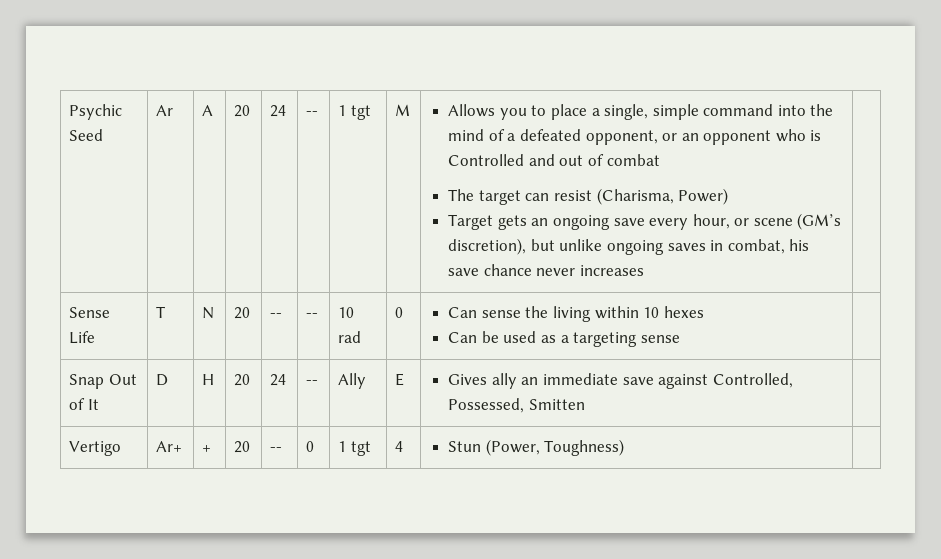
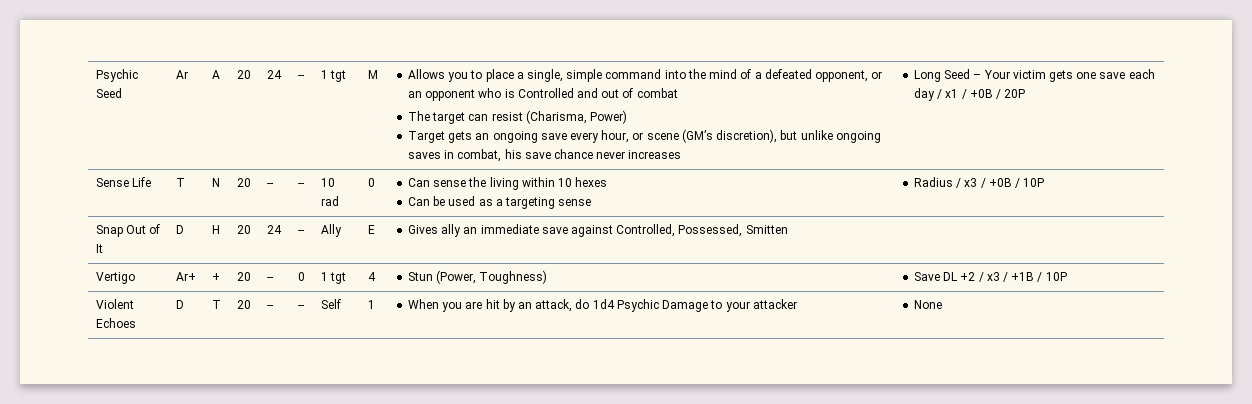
(644, 270) none -> [913,69,1155,82] [913,88,1026,101] Long Seed – Your victim gets one save each day / x1 / +0B / 20P
(680, 339) none -> [913,177,1045,188] Radius / x3 / +0B / 10P
(625, 447) none -> [913,272,1067,282] [95,299,134,309] [95,318,136,328] [175,300,184,309] [211,300,221,309] [236,300,251,309] [266,305,274,309] [297,305,305,309] [320,299,341,309] [367,300,375,309] [407,299,797,312] [913,300,942,309] Save DL +2 / x3 / +1B / 10P // Violent Echoes | D | T | 20 | -- | -- | Self | 1 | When you are hit by an attack, do 1d4 Psychic Damage to your attacker | None

